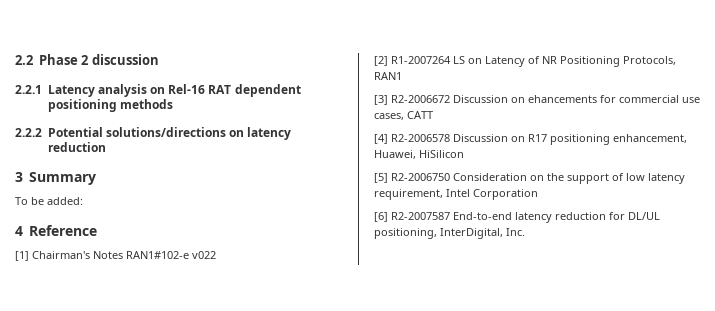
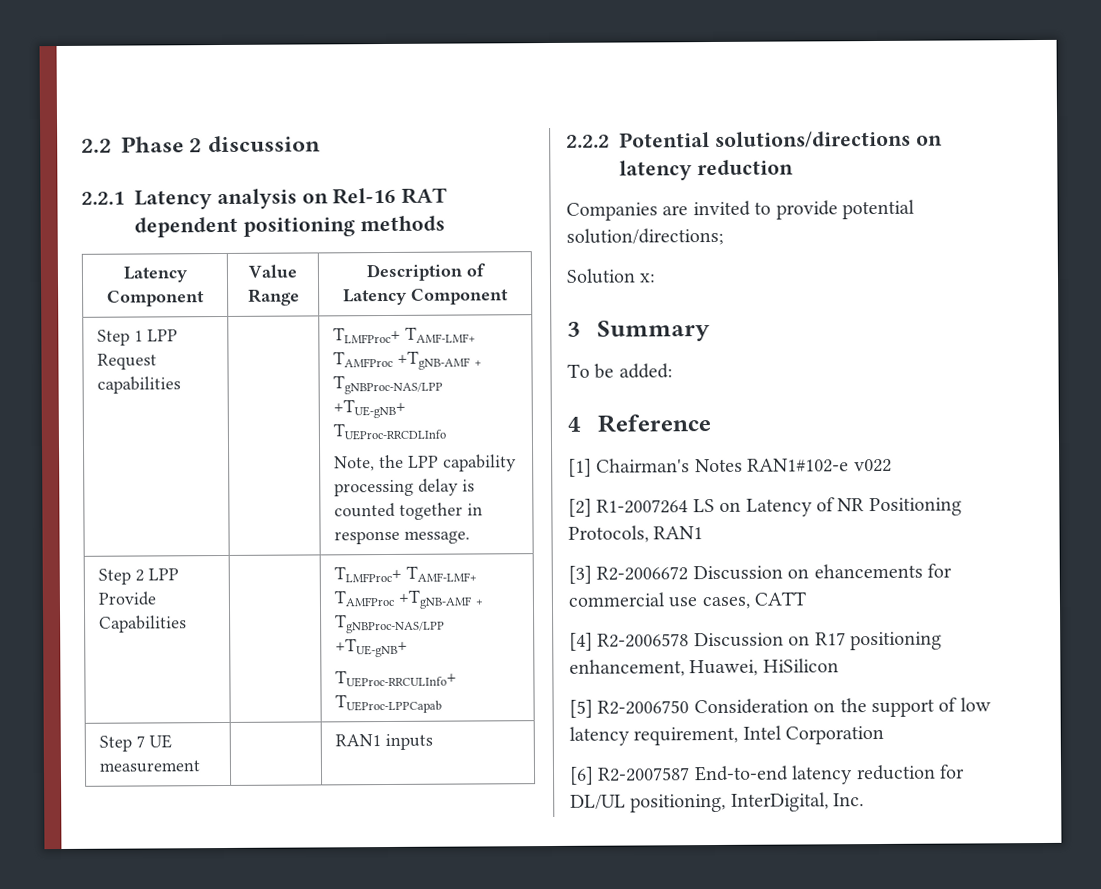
(173, 104) none -> [122,266,188,283] [107,290,205,307] [248,264,297,278] [247,288,300,306] [365,263,486,282] [343,288,509,306] [97,329,179,346] [97,353,158,370] [97,376,182,394] [333,326,477,344] [333,350,483,370] [333,374,444,395] [333,398,407,419] [333,422,447,441] [334,454,518,472] [334,478,476,497] [334,502,484,520] [334,530,471,545] [98,568,180,585] [98,591,157,606] [99,615,188,633] [334,565,478,583] [334,589,484,609] [335,613,446,634] [335,637,409,658] [335,669,458,688] [335,693,443,714] [99,734,173,752] [99,760,201,773] [335,733,434,751] // Latency Component | Value Range | Description of Latency Component // Step 1 LPP Request capabilities | | TLMFProc+ TAMF-LMF+ TAMFProc +TgNB-AMF + TgNBProc-NAS/LPP +TUE-gNB+ TUEProc-RRCDLInfo // Note, the LPP capability processing delay is counted together in response message. // Step 2 LPP Provide Capabilities | | TLMFProc+ TAMF-LMF+ TAMFProc +TgNB-AMF + TgNBProc-NAS/LPP +TUE-gNB+ // TUEProc-RRCULInfo+ TUEProc-LPPCapab // Step 7 UE measurement | | RAN1 inputs
(106, 147) none -> [566,199,915,221] [566,227,724,246] [566,268,657,284] // Companies are invited to provide potential solution/directions; // Solution x:

